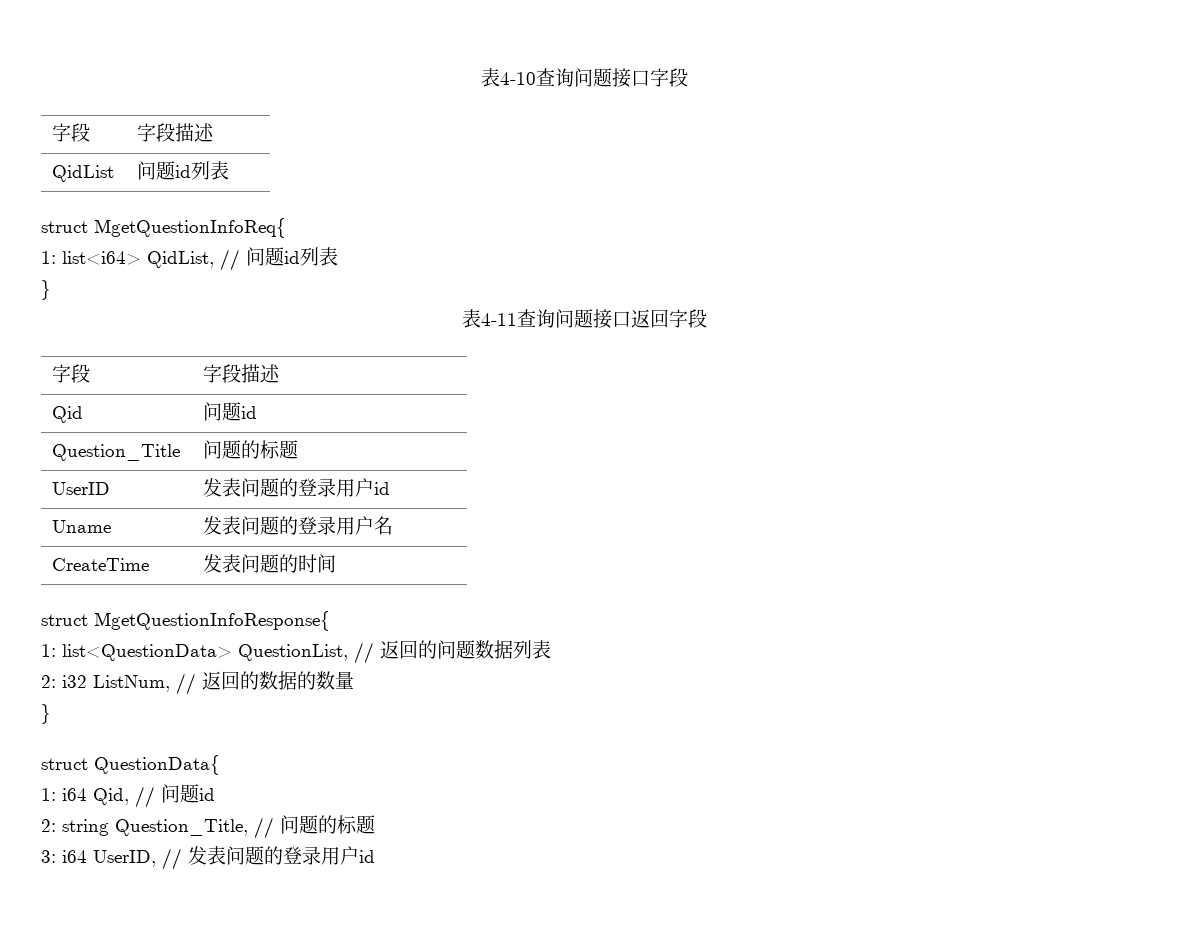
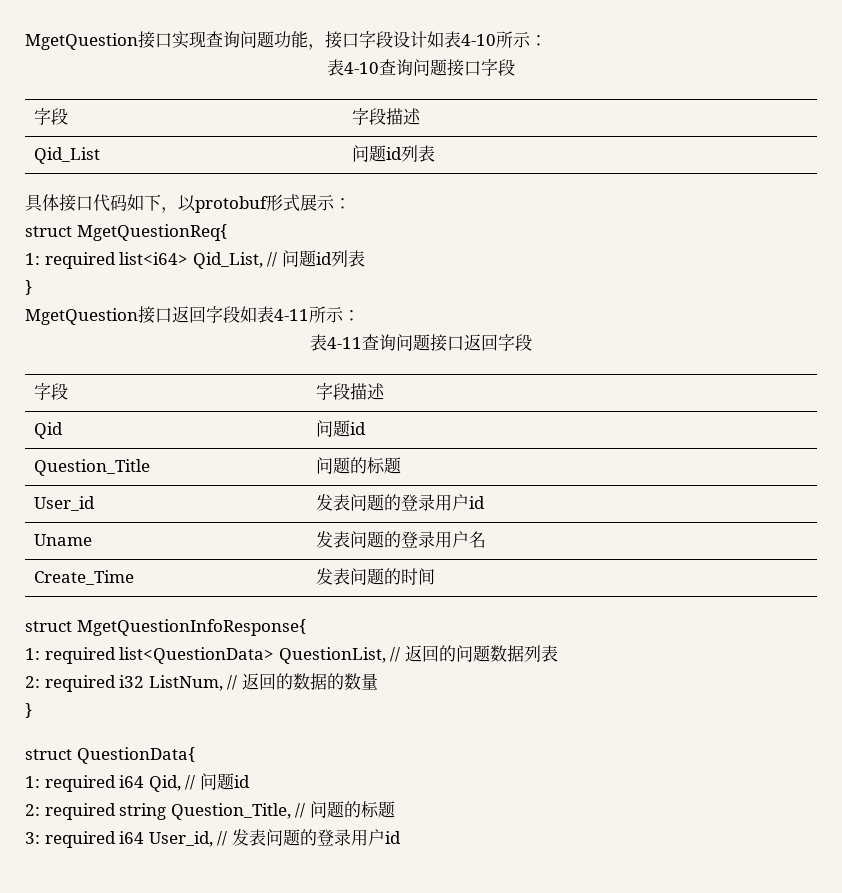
(481, 77) none -> [25,31,547,50] MgetQuestion接口实现查询问题功能，接口字段设计如表4-10所示： //
[52,165,115,182] [137,161,230,180] [41,218,286,238] [41,251,214,268] QidList | 问题id列表 // struct MgetQuestionInfoReq{ // 1: list<i64> QidList, -> [33,147,100,164] [351,145,435,162] [25,194,351,213] [25,224,227,241] [25,252,263,269] Qid_List | 问题id列表 // 具体接口代码如下，以protobuf形式展示： // struct MgetQuestionReq{ // 1: required list<i64> Qid_List,
(51, 290) none -> [25,306,360,325] // MgetQuestion接口返回字段如表4-11所示：
[52,482,111,495] UserID -> [33,496,95,511] User_id
[52,558,150,571] CreateTime -> [33,570,134,585] Create_Time
(56, 650) none -> [44,647,116,664] required
(56, 681) none -> [44,675,116,692] required
(56, 794) none -> [44,775,116,792] required
(56, 825) none -> [44,803,116,820] required
[62,850,156,867] i64 UserID, -> [44,831,213,848] required i64 User_id,

